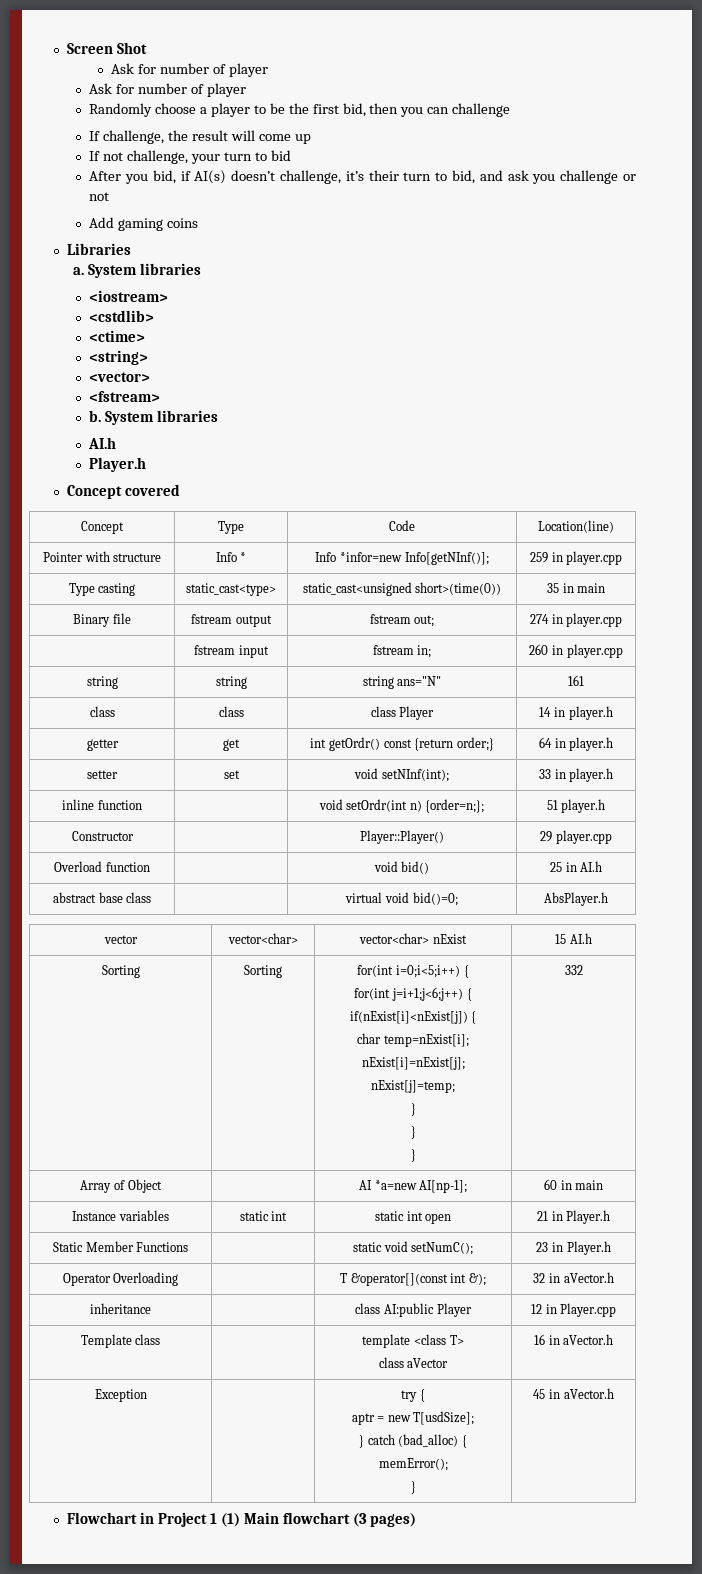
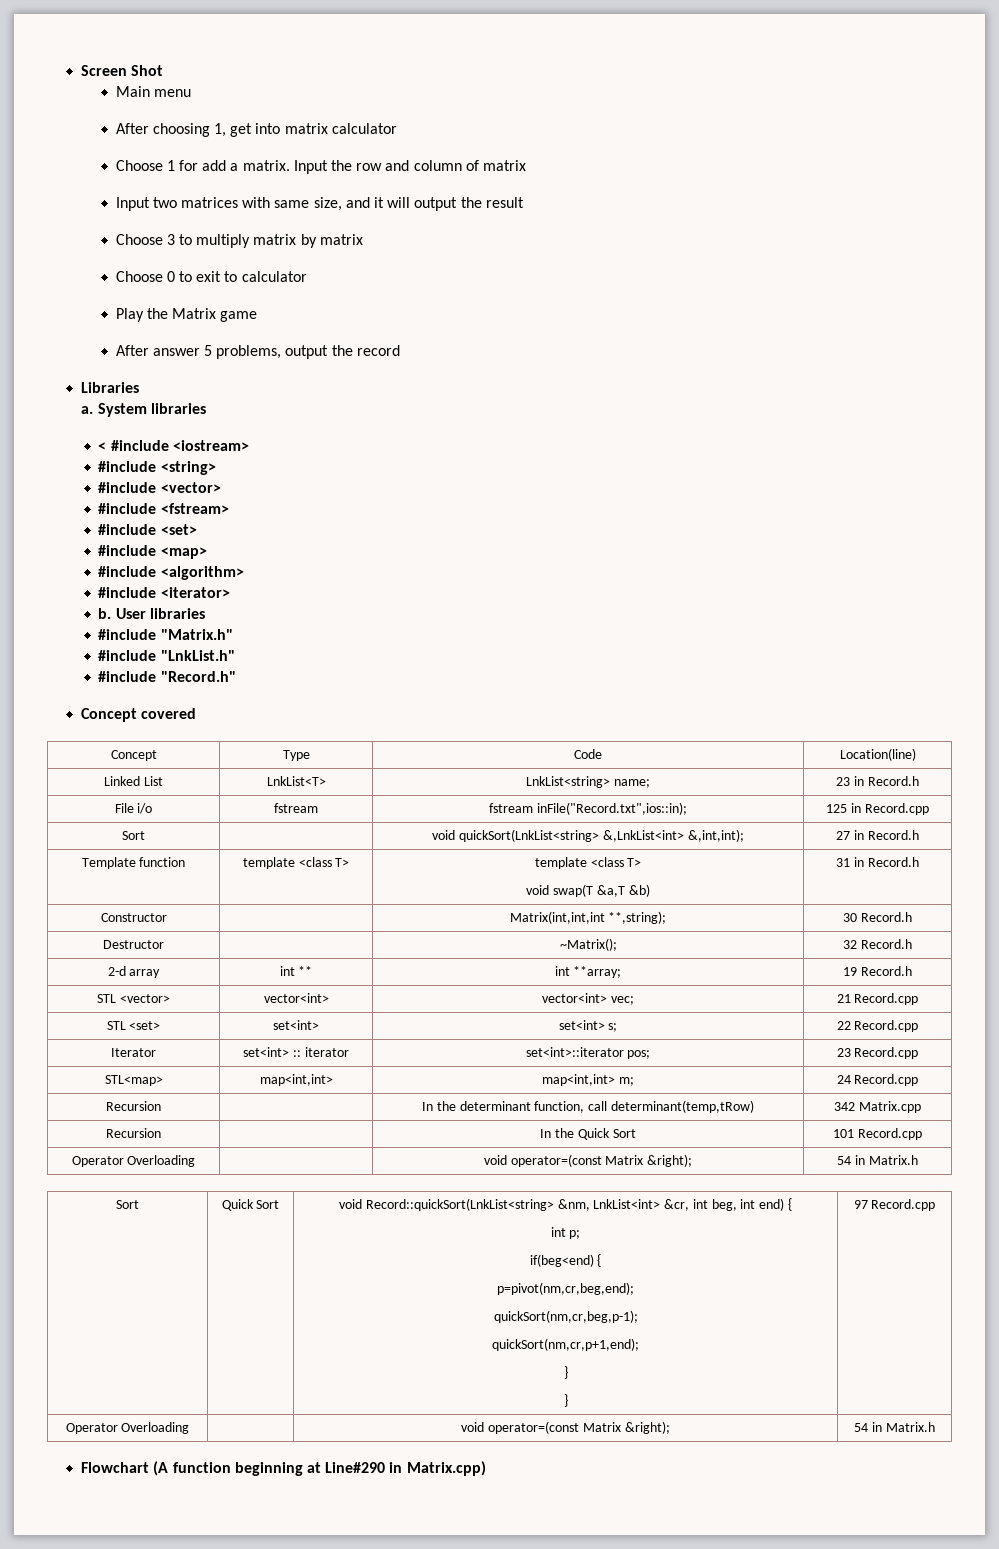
[111,63,269,77] [89,83,246,97] [89,103,511,117] [89,130,311,144] [89,150,291,164] [89,170,636,184] [89,192,110,201] [89,217,199,231] Ask for number of player // Ask for number of player // Randomly choose a player to be the first bid, then you can challenge // If challenge, the result will come up // If not challenge, your turn to bid // After you bid, if AI(s) doesn’t challenge, it’s their turn to bid, and ask you challenge or not // Add gaming coins -> [115,86,191,97] [115,123,397,137] [115,160,526,174] [115,197,524,211] [115,234,363,248] [115,271,307,282] [115,308,258,322] [115,345,400,359] Main menu // After choosing 1, get into matrix calculator // Choose 1 for add a matrix. Input the row and column of matrix // Input two matrices with same size, and it will output the result // Choose 3 to multiply matrix by matrix // Choose 0 to exit to calculator // Play the Matrix game // After answer 5 problems, output the record
(202, 269) none -> [98,440,169,451] < #include
[89,310,155,322] [89,330,146,342] <cstdlib> // <ctime> // -> [98,461,157,472] #include
(149, 357) none -> [98,482,157,493] #include
(151, 377) none -> [98,503,157,514] #include
(161, 396) none -> [98,524,197,535] [98,545,207,559] [98,566,244,580] [98,587,230,598] // #include <set> // #include <map> // #include <algorithm> // #include <iterator>
[105,410,219,425] [88,437,117,449] [89,457,147,472] System libraries // AI.h // Player.h -> [115,608,205,619] [98,629,233,640] [98,650,235,661] [98,671,236,682] User libraries // #include "Matrix.h" // #include "LnkList.h" // #include "Record.h"
[42,551,162,562] [215,552,247,562] [315,552,489,565] [529,551,623,565] [68,583,136,596] [186,583,276,596] [302,582,502,596] [546,583,606,593] [73,613,131,627] [191,614,272,627] [369,614,435,627] [529,613,623,627] [194,645,269,658] [372,645,432,658] [529,644,623,658] [86,676,118,689] [215,676,247,689] [362,676,442,689] [568,675,584,686] [89,706,115,717] [218,706,244,717] [370,706,435,720] [539,706,613,720] [86,739,119,751] [223,739,240,751] [310,737,494,751] [538,737,614,751] [87,770,118,779] [223,770,240,779] [354,768,449,782] [538,768,614,782] [62,799,142,810] [318,799,485,813] [546,799,606,813] [71,831,134,841] [359,830,444,844] [540,830,612,844] [54,861,150,872] [373,861,430,874] [549,861,603,872] [52,892,152,903] [345,892,458,906] [544,892,608,906] [103,935,138,944] [227,933,298,944] [359,933,467,944] [555,933,592,944] [101,965,140,978] [244,965,282,978] [357,965,469,978] [354,987,472,1001] [349,1011,477,1024] [357,1033,469,1047] [361,1057,465,1070] [370,1080,455,1093] [410,1103,416,1116] [410,1126,416,1139] [410,1149,416,1162] [564,965,583,975] [80,1179,162,1193] [358,1180,468,1193] [543,1179,604,1190] [72,1210,169,1221] [239,1211,288,1221] [374,1211,452,1224] [536,1210,611,1224] [52,1241,189,1252] [352,1241,474,1255] [536,1241,611,1255] [62,1272,179,1286] [340,1273,486,1286] [533,1272,614,1283] [90,1303,151,1314] [355,1303,472,1317] [530,1303,617,1317] [80,1334,161,1348] [362,1334,464,1348] [378,1357,449,1368] [533,1334,614,1345] [94,1389,147,1402] [401,1389,425,1402] [351,1411,475,1425] [359,1434,467,1448] [378,1458,448,1471] [410,1481,416,1494] [533,1388,614,1399] [67,1512,417,1527] Pointer with structure | Info * | Info *infor=new Info[getNInf()]; | 259 in player.cpp // Type casting | static_cast<type> | static_cast<unsigned short>(time(0)) | 35 in main // Binary file | fstream output | fstream out; | 274 in player.cpp // | fstream input | fstream in; | 260 in player.cpp // string | string | string ans="N" | 161 // class | class | class Player | 14 in player.h // getter | get | int getOrdr() const {return order;} | 64 in player.h // setter | set | void setNInf(int); | 33 in player.h // inline function | | void setOrdr(int n) {order=n;}; | 51 player.h // Constructor | | Player::Player() | 29 player.cpp // Overload function | | void bid() | 25 in AI.h // abstract base class | | virtual void bid()=0; | AbsPlayer.h // vector | vector<char> | vector<char> nExist | 15 AI.h // Sorting | Sorting | for(int i=0;i<5;i++) { // for(int j=i+1;j<6;j++) { // if(nExist[i]<nExist[j]) { // char temp=nExist[i]; // nExist[i]=nExist[j]; // nExist[j]=temp; // } // } // } | 332 // Array of Object | | AI *a=new AI[np-1]; | 60 in main // Instance variables | static int | static int open | 21 in Player.h // Static Member Functions | | static void setNumC(); | 23 in Player.h // Operator Overloading | | T &operator[](const int &); | 32 in aVector.h // inheritance | | class AI:public Player | 12 in Player.cpp // Template class | | template <class T> // class aVector | 16 in aVector.h // Exception | | try { // aptr = new T[usdSize]; // } catch (bad_alloc) { // memError(); // } | 45 in aVector.h // Flowchart in Project 1 (1) Main flowchart (3 pages) -> [104,776,163,786] [266,776,326,786] [526,776,650,788] [836,776,919,786] [114,803,153,814] [274,803,318,813] [489,802,687,815] [826,803,929,815] [122,831,145,840] [432,829,744,842] [836,830,919,840] [81,857,186,869] [242,857,350,869] [534,857,642,869] [526,884,650,897] [836,857,919,867] [100,913,167,922] [509,911,667,924] [843,912,912,922] [103,940,164,949] [559,938,617,951] [843,939,912,949] [107,966,161,978] [279,966,313,976] [554,966,622,978] [843,966,912,976] [97,994,170,1003] [263,993,329,1003] [542,993,634,1005] [836,993,919,1005] [106,1021,161,1030] [273,1020,319,1030] [558,1020,618,1032] [836,1020,919,1032] [111,1048,156,1057] [243,1047,349,1057] [525,1047,651,1059] [836,1047,919,1059] [104,1075,163,1086] [259,1074,333,1086] [542,1074,634,1086] [836,1074,919,1086] [106,1101,161,1111] [422,1100,754,1113] [834,1101,921,1113] [106,1128,161,1138] [540,1128,636,1140] [833,1128,922,1140] [71,1155,196,1167] [483,1154,693,1167] [837,1155,918,1165] [116,1200,139,1209] [221,1199,280,1211] [338,1198,793,1211] [550,1227,581,1239] [529,1254,602,1267] [497,1282,634,1295] [493,1310,638,1323] [492,1338,639,1351] [563,1366,568,1379] [563,1394,568,1407] [853,1199,936,1211] [65,1422,190,1434] [461,1421,670,1434] [854,1422,935,1432] [81,1461,486,1476] Linked List | LnkList<T> | LnkList<string> name; | 23 in Record.h // File i/o | fstream | fstream inFile("Record.txt",ios::in); | 125 in Record.cpp // Sort | | void quickSort(LnkList<string> &,LnkList<int> &,int,int); | 27 in Record.h // Template function | template <class T> | template <class T> // void swap(T &a,T &b) | 31 in Record.h // Constructor | | Matrix(int,int,int **,string); | 30 Record.h // Destructor | | ~Matrix(); | 32 Record.h // 2-d array | int ** | int **array; | 19 Record.h // STL <vector> | vector<int> | vector<int> vec; | 21 Record.cpp // STL <set> | set<int> | set<int> s; | 22 Record.cpp // Iterator | set<int> :: iterator | set<int>::iterator pos; | 23 Record.cpp // STL<map> | map<int,int> | map<int,int> m; | 24 Record.cpp // Recursion | | In the determinant function, call determinant(temp,tRow) | 342 Matrix.cpp // Recursion | | In the Quick Sort | 101 Record.cpp // Operator Overloading | | void operator=(const Matrix &right); | 54 in Matrix.h // Sort | Quick Sort | void Record::quickSort(LnkList<string> &nm, LnkList<int> &cr, int beg, int end) { // int p; // if(beg<end) { // p=pivot(nm,cr,beg,end); // quickSort(nm,cr,beg,p-1); // quickSort(nm,cr,p+1,end); // } // } | 97 Record.cpp // Operator Overloading | | void operator=(const Matrix &right); | 54 in Matrix.h // Flowchart (A function beginning at Line#290 in Matrix.cpp)

